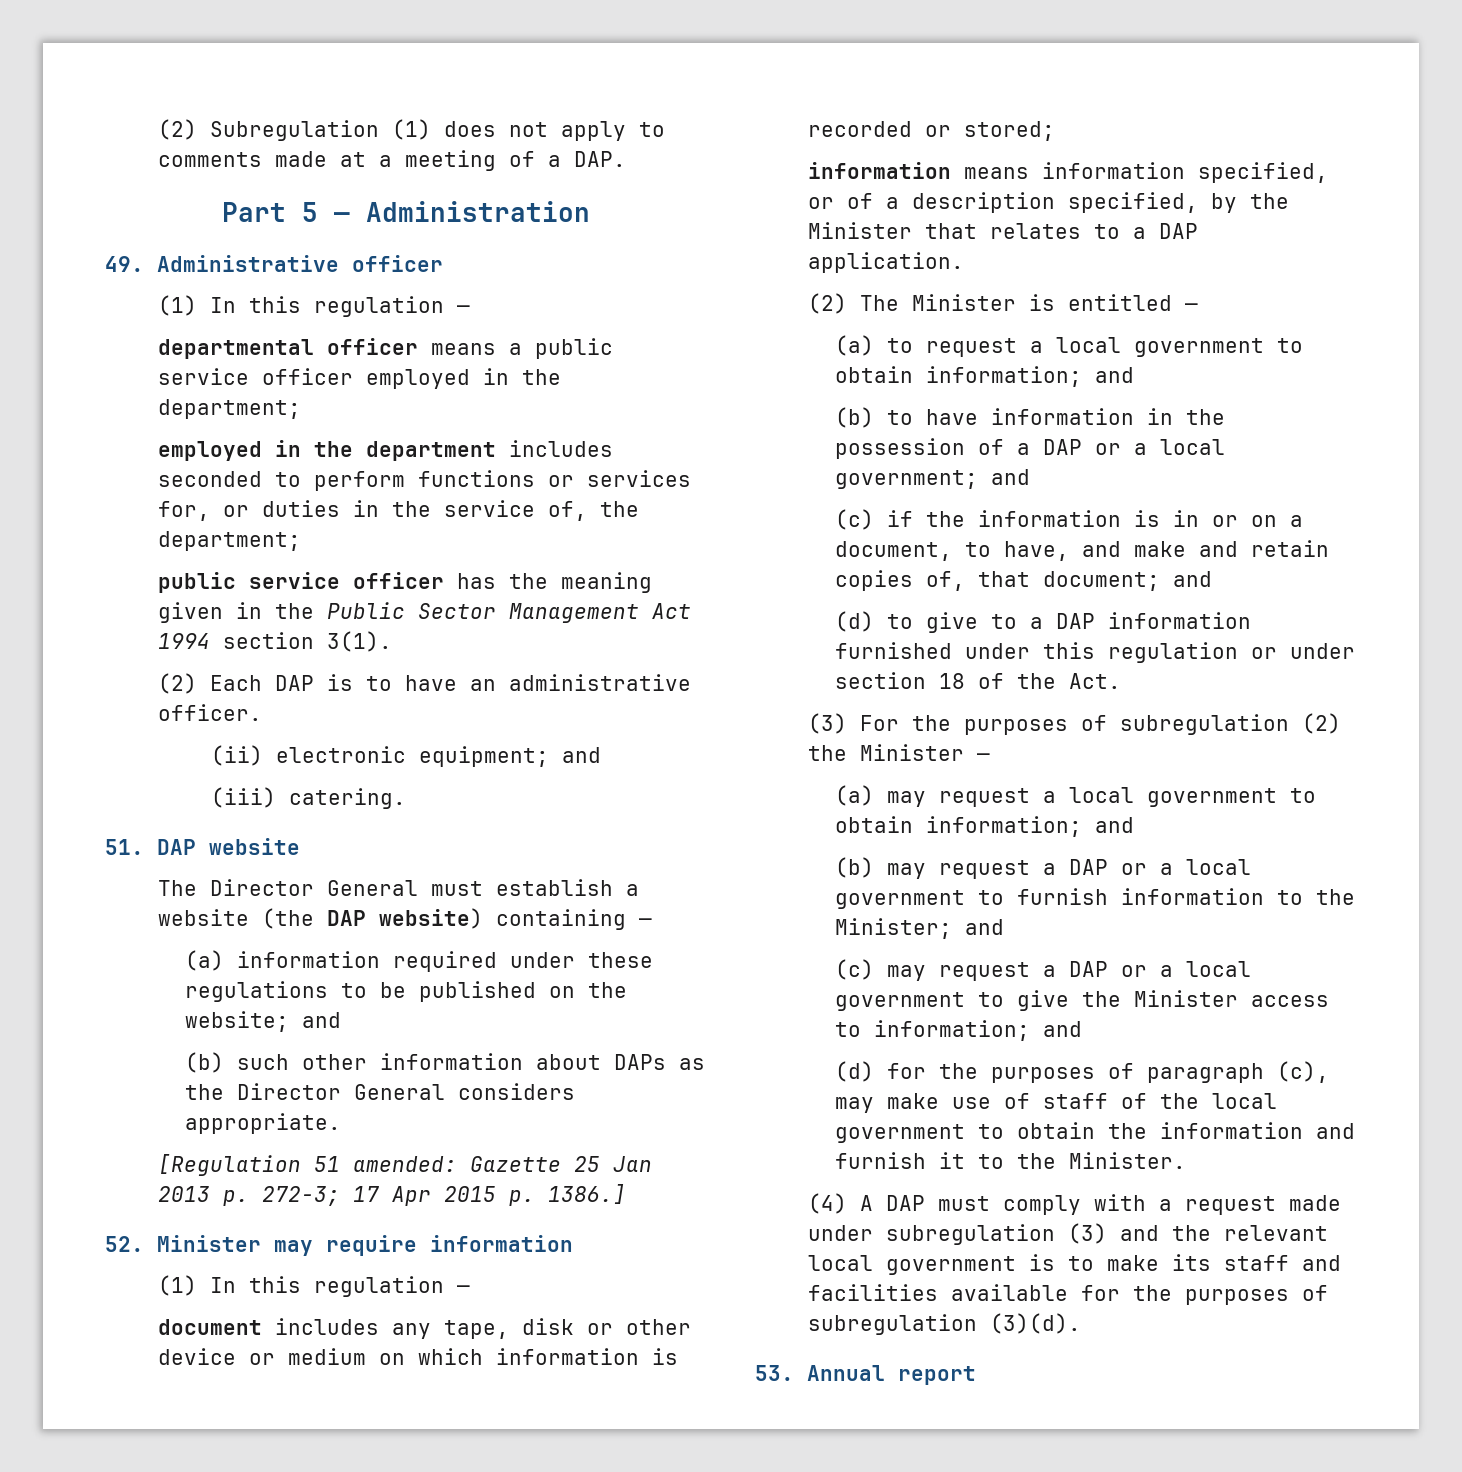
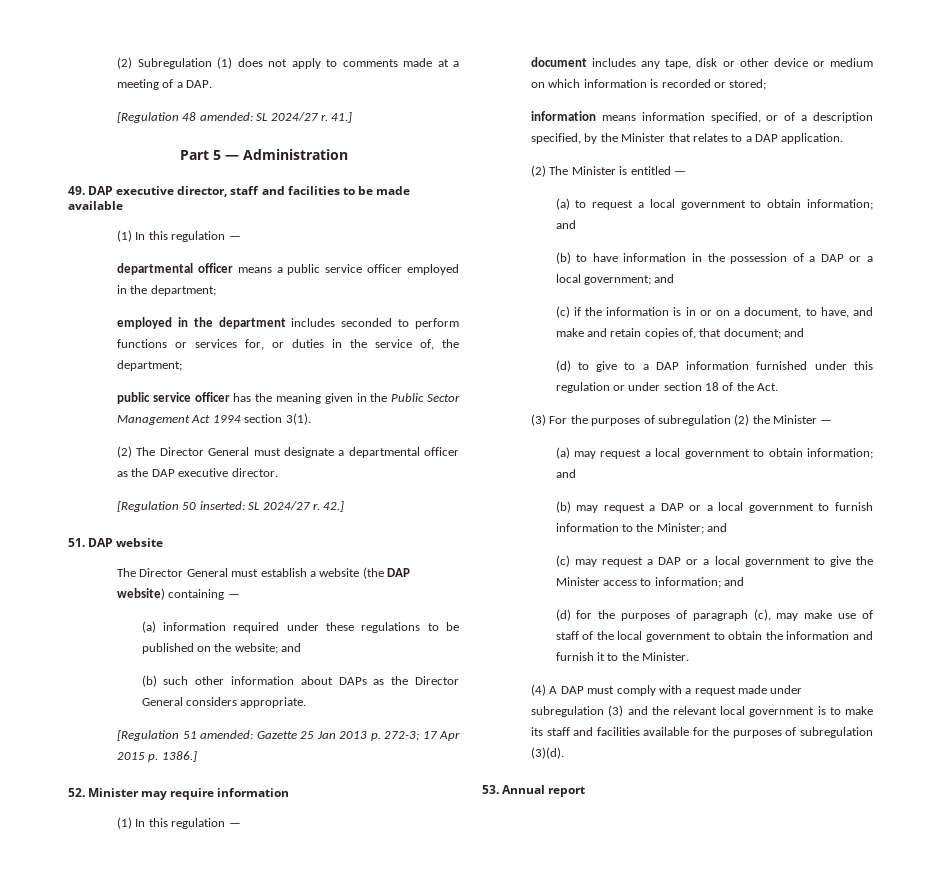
(627, 159) none -> [117,112,353,123] // [Regulation 48 amended: SL 2024/27 r. 41.]
[157,255,443,272] Administrative officer -> [88,186,410,197] [68,201,123,210] DAP executive director, staff and facilities to be made available
[210,674,692,691] [158,704,263,721] [211,745,602,767] [211,787,407,809] Each DAP is to have an administrative officer. // (ii) electronic equipment; and // (iii) catering. -> [136,447,460,458] [117,468,278,477] [117,501,345,512] The Director General must designate a departmental officer as the DAP executive director. // [Regulation 50 inserted: SL 2024/27 r. 42.]

